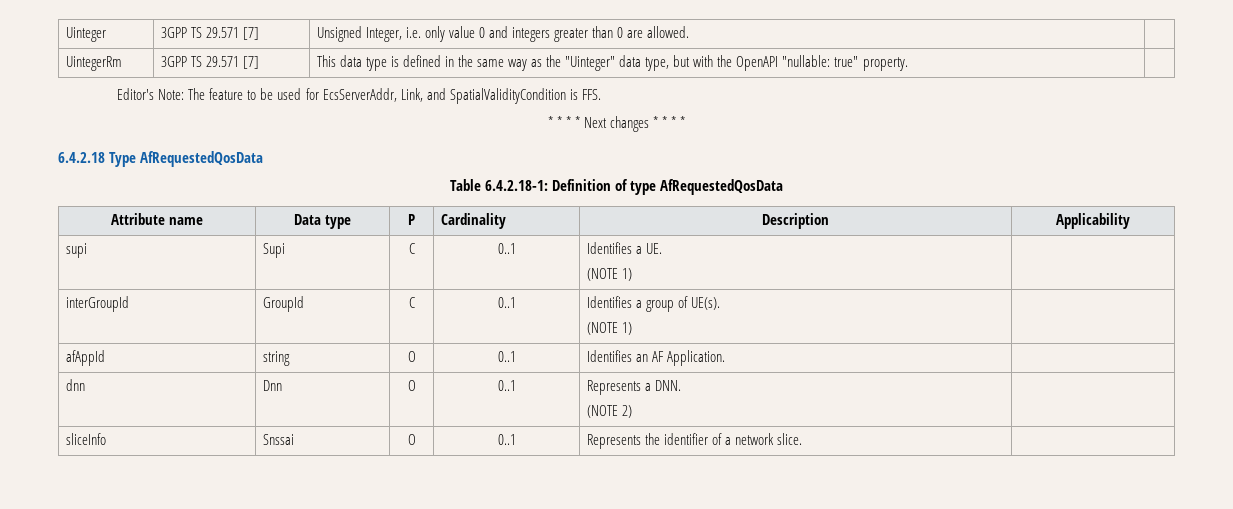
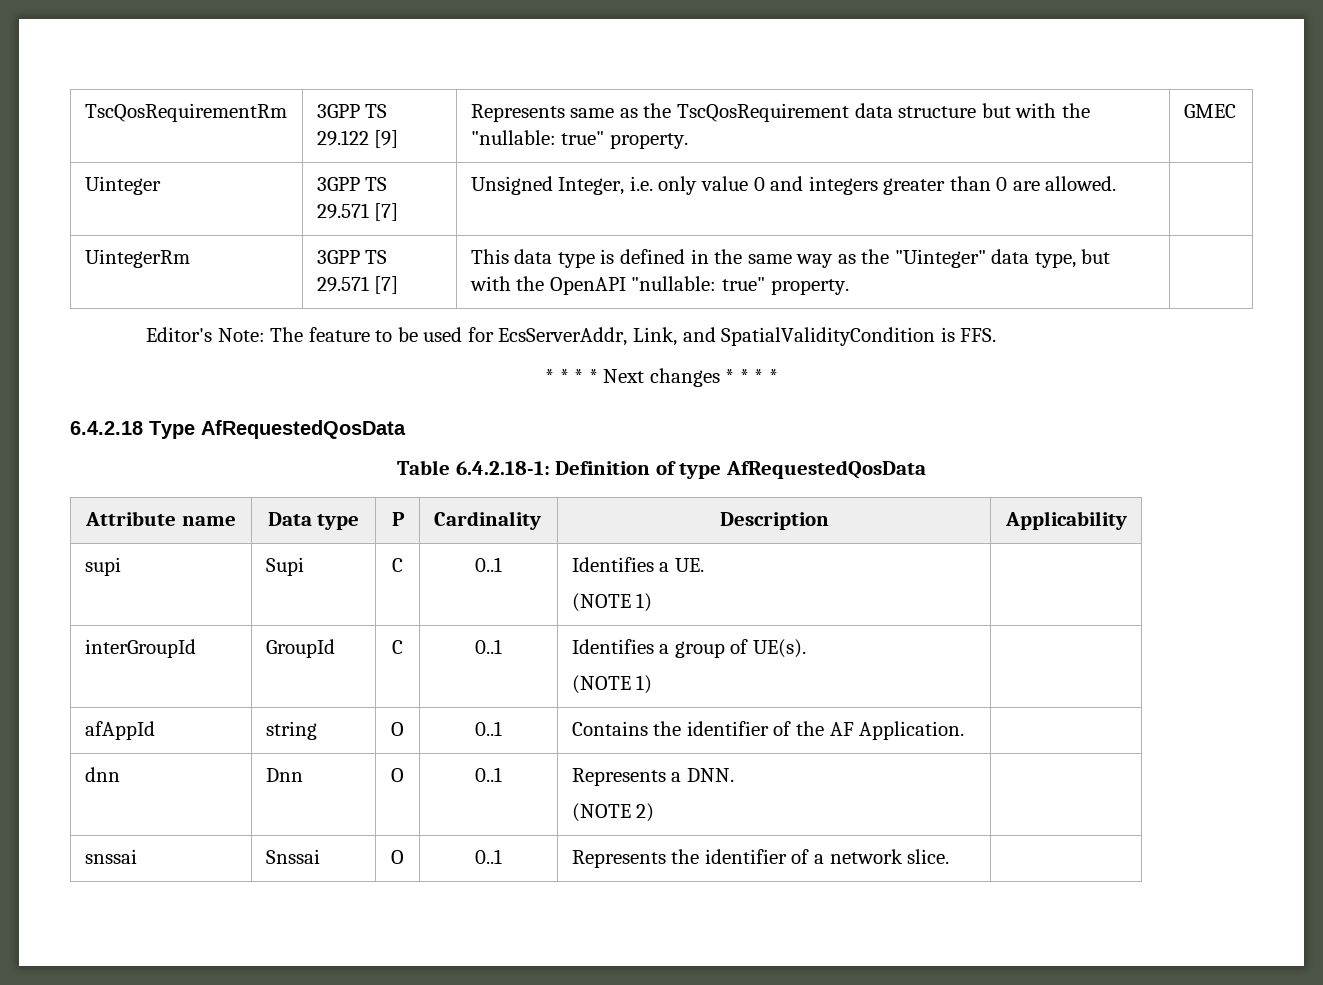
(65, 34) none -> [84,103,287,122] [316,104,388,118] [316,130,399,148] [470,103,1090,122] [470,130,688,149] [1183,104,1236,118] TscQosRequirementRm | 3GPP TS 29.122 [9] | Represents same as the TscQosRequirement data structure but with the "nullable: true" property. | GMEC //
[586,350,648,362] Identifies an -> [571,721,825,736] Contains the identifier of the
[65,433,106,445] sliceInfo -> [84,849,137,864] snssai

